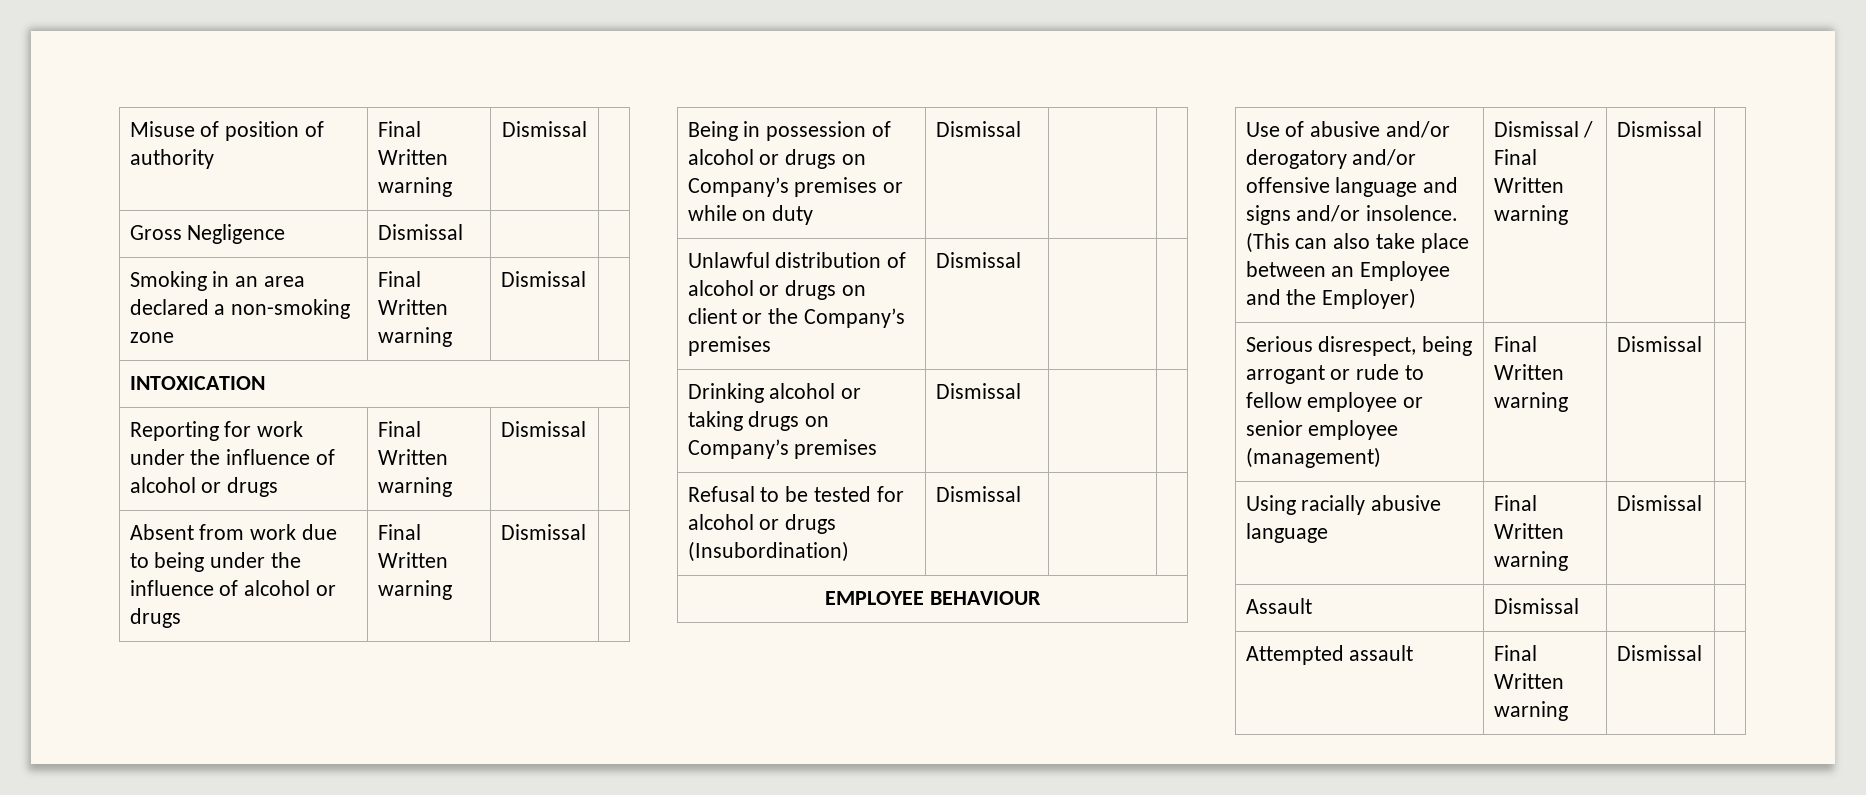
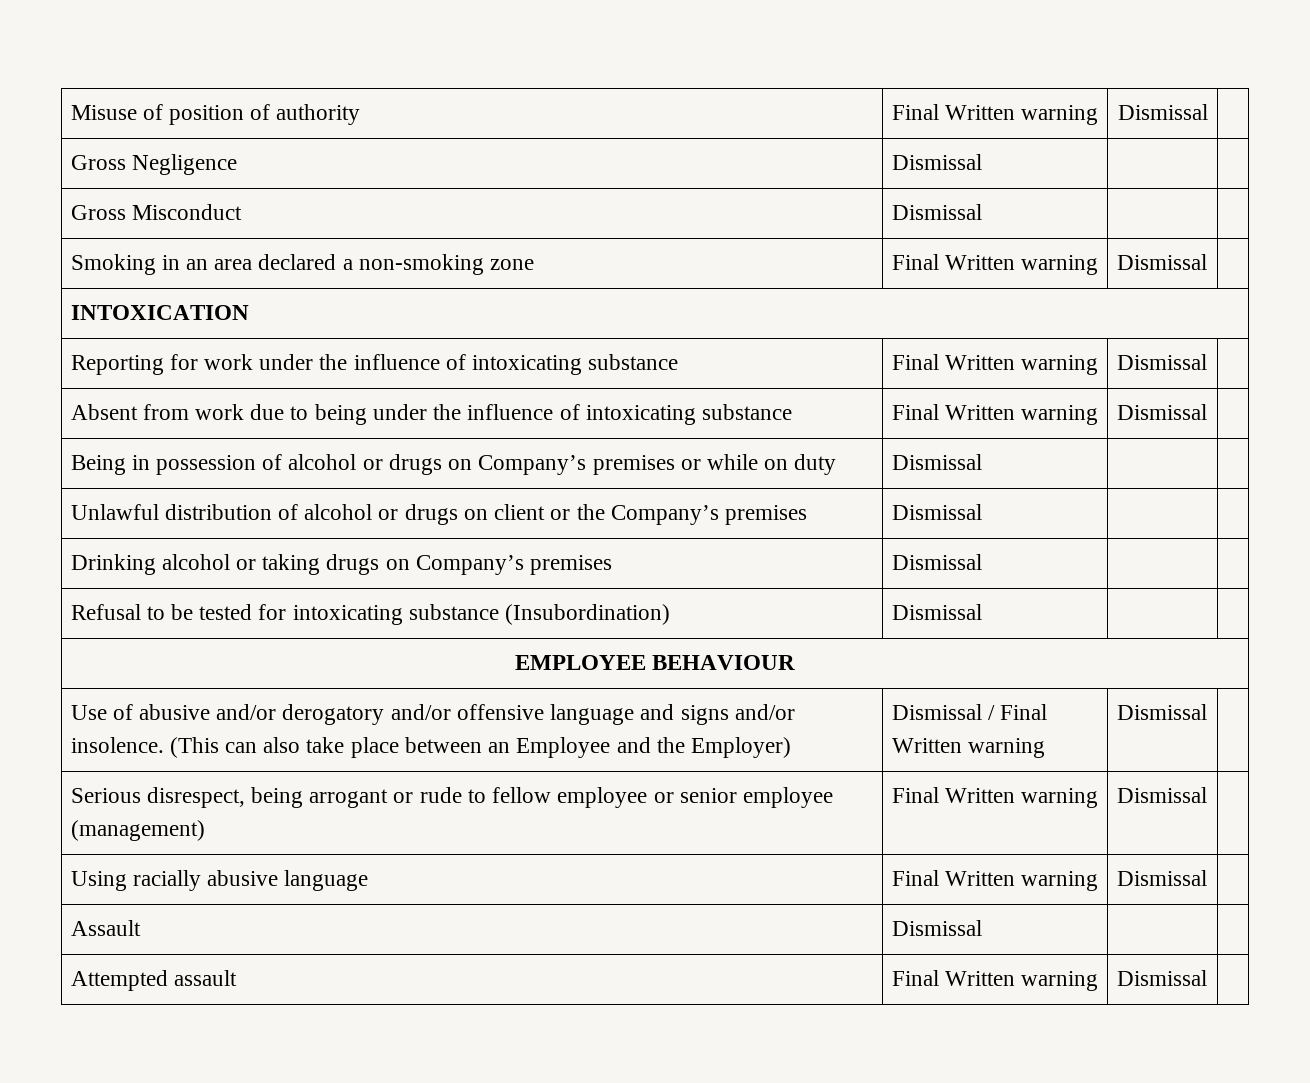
(463, 232) none -> [70,204,242,220] [891,204,982,220] // Gross Misconduct | Dismissal | |
[129,477,279,497] alcohol or drugs -> [472,354,679,375] intoxicating substance
[244,580,337,596] [129,608,181,628] alcohol or drugs -> [585,404,792,425] intoxicating substance
[687,514,837,534] alcohol or drugs -> [292,604,499,625] intoxicating substance

